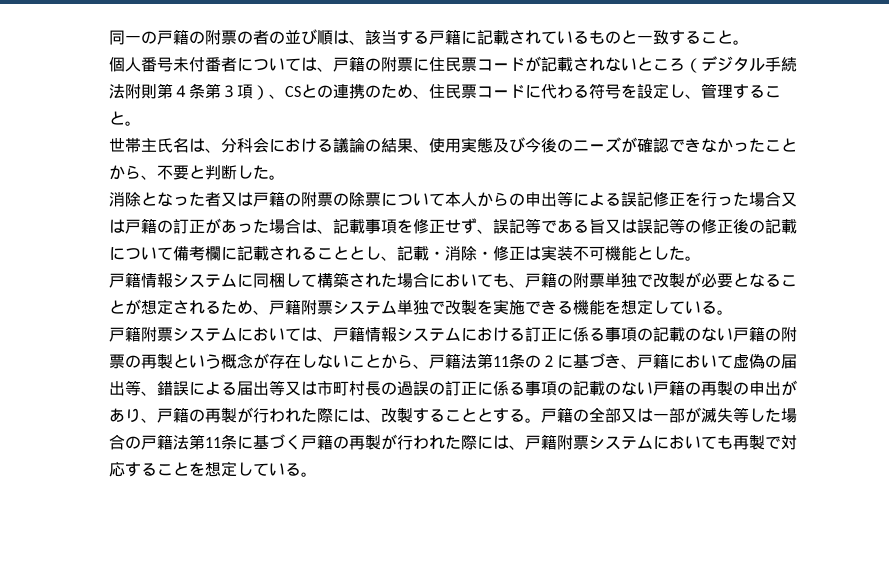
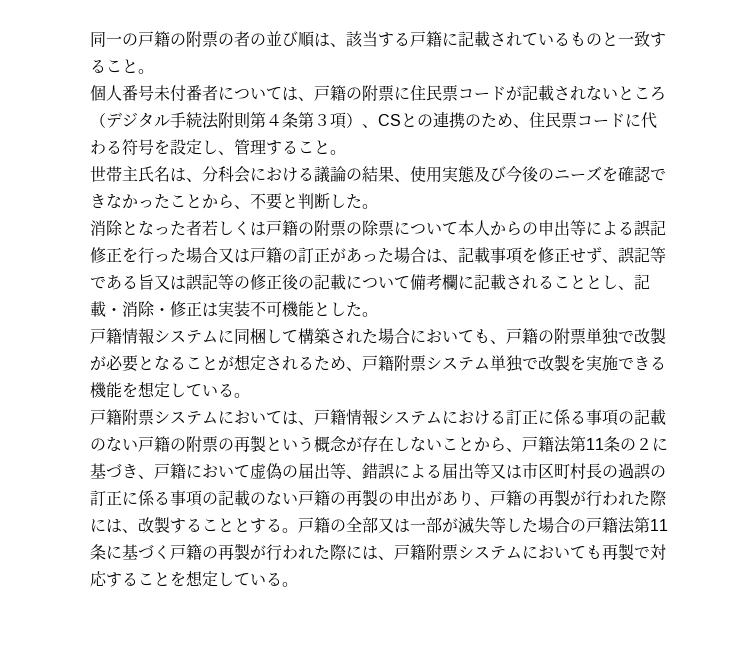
[621,137,638,153] が -> [602,166,619,182] を
[221,192,238,207] 又 -> [202,220,251,236] 若しく
(334, 388) none -> [538,463,555,479] 区

